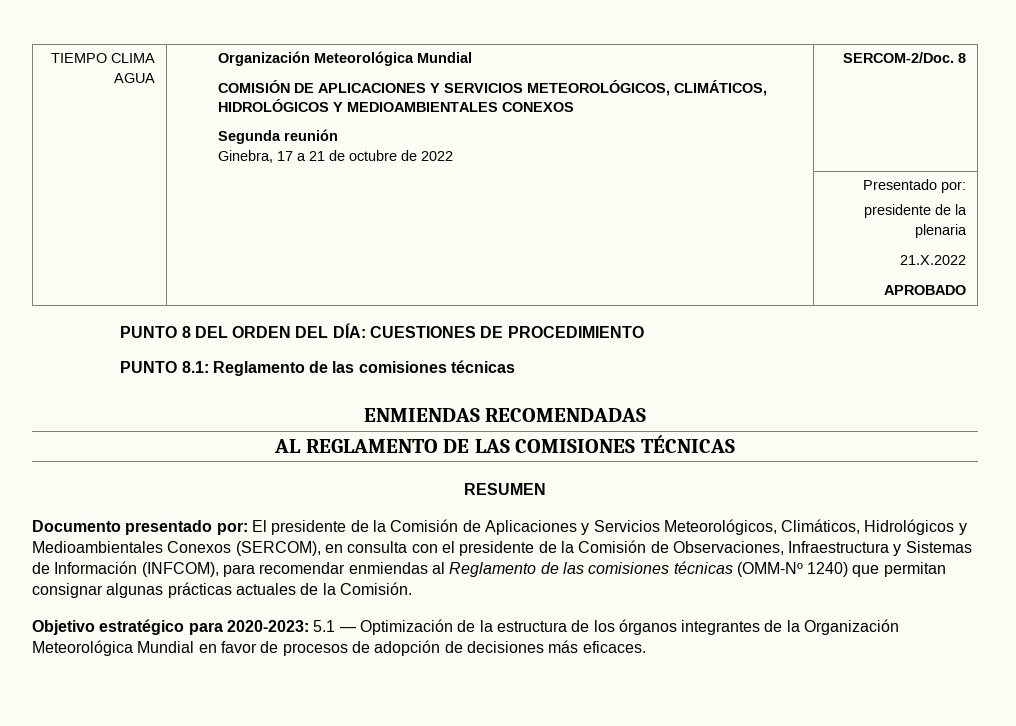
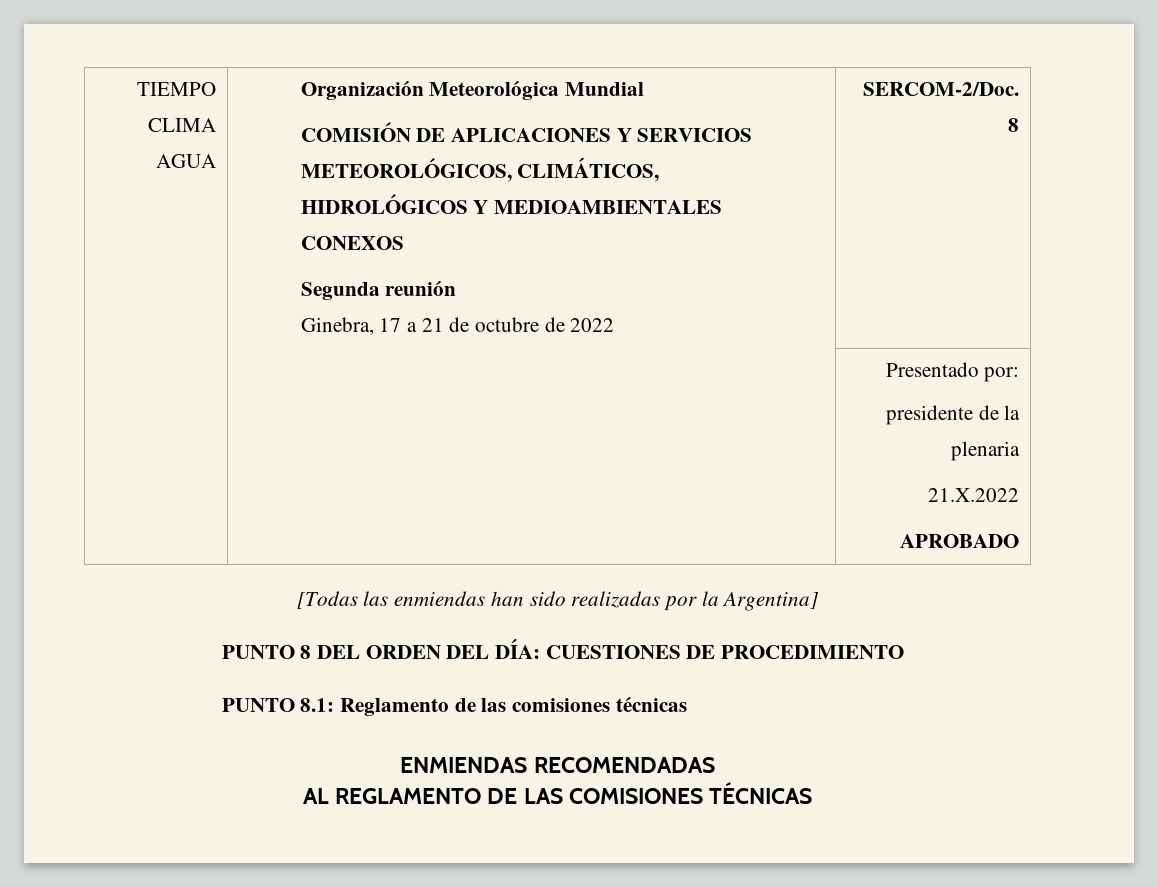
(967, 290) none -> [296,591,820,611] // [Todas las enmiendas han sido realizadas por la Argentina]
[464,483,546,495] [32,519,967,535] [32,540,972,556] [32,561,946,577] [32,582,412,598] [32,619,900,635] [32,640,646,656] // RESUMEN // Documento presentado por: El presidente de la Comisión de Aplicaciones y Servicios Meteorológicos, Climáticos, Hidrológicos y Medioambientales Conexos (SERCOM), en consulta con el presidente de la Comisión de Observaciones, Infraestructura y Sistemas de Información (INFCOM), para recomendar enmiendas al Reglamento de las comisiones técnicas (OMM-Nº 1240) que permitan consignar algunas prácticas actuales de la Comisión. // Objetivo estratégico para 2020-2023: 5.1 — Optimización de la estructura de los órganos integrantes de la Organización Meteorológica Mundial en favor de procesos de adopción de decisiones más eficaces. -> (813, 793) none

